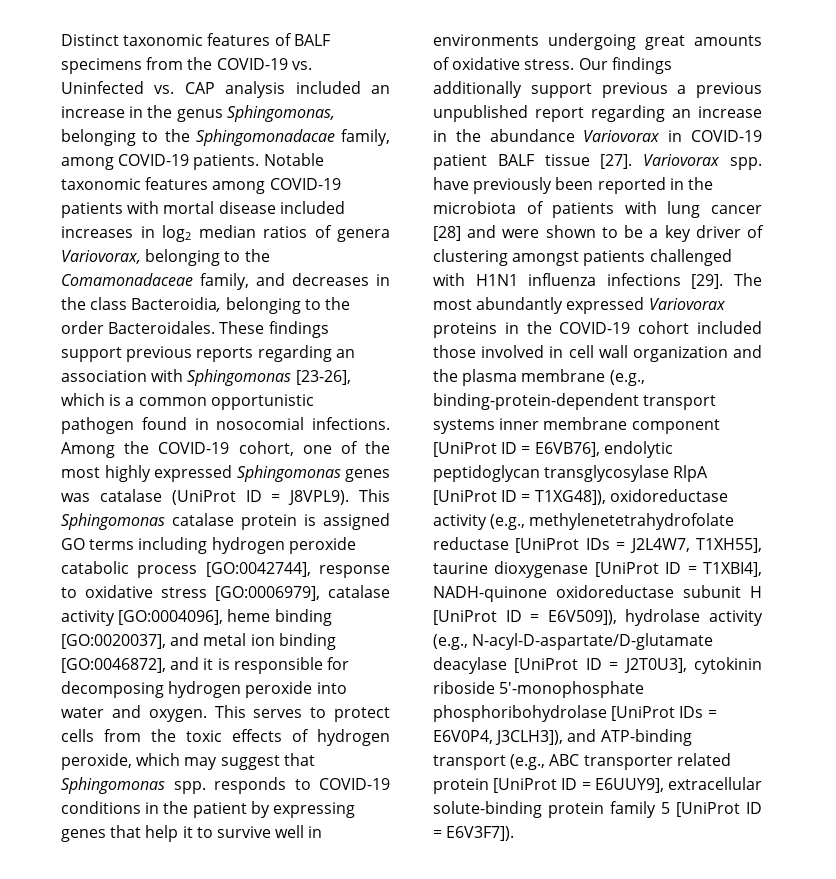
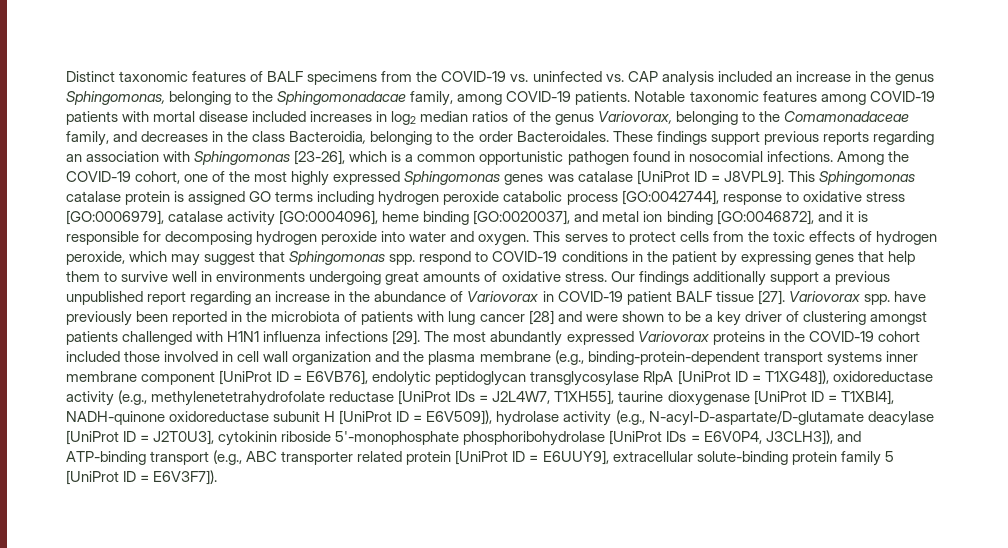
[61,81,144,94] Uninfected -> [532,71,602,82] uninfected
[337,229,390,242] genera -> [529,111,594,125] the genus
[171,490,350,505] (UniProt ID = J8VPL9). -> [636,170,784,185] [UniProt ID = J8VPL9].
[214,777,286,794] responds -> [419,251,472,265] respond
[182,826,193,838] it -> [66,271,100,282] them
[601,82,668,98] previous -> (819, 278) none
(575, 135) none -> [450,291,464,302] of

